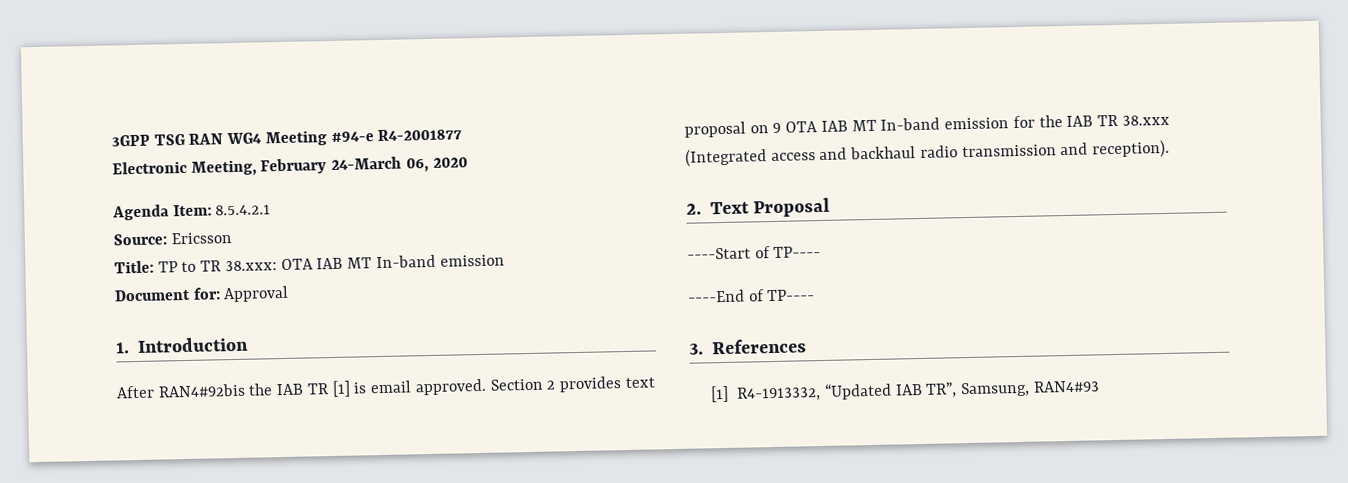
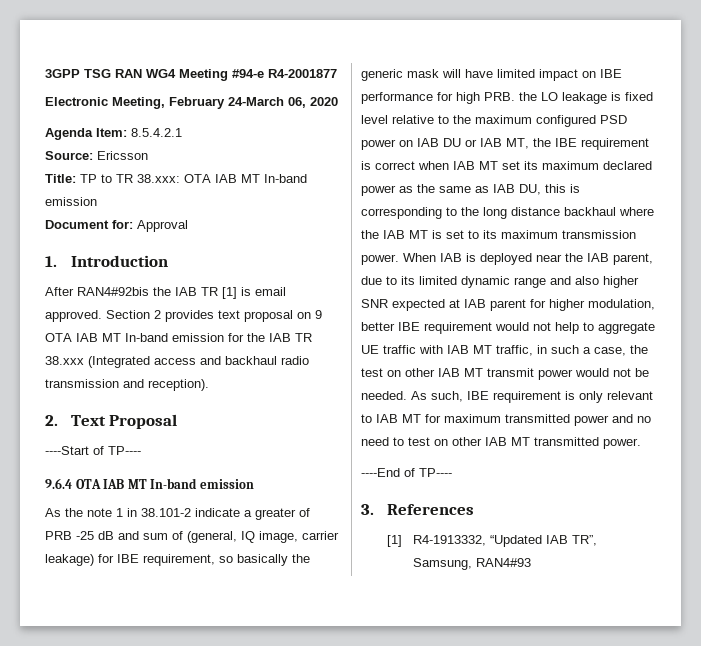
(822, 251) none -> [45,478,254,489] [45,508,310,520] [45,531,339,543] [45,554,310,566] [361,69,622,81] [361,92,653,104] [361,115,627,127] [361,138,649,150] [361,161,652,170] [361,184,580,196] [361,207,654,219] [361,230,636,239] [361,253,653,265] [361,276,639,288] [361,299,655,311] [361,322,655,334] [361,345,648,356] [361,368,649,380] [361,391,653,403] [361,414,651,426] [361,437,641,449] // 9.6.4 OTA IAB MT In-band emission // As the note 1 in 38.101-2 indicate a greater of PRB -25 dB and sum of (general, IQ image, carrier leakage) for IBE requirement, so basically the generic mask will have limited impact on IBE performance for high PRB. the LO leakage is fixed level relative to the maximum configured PSD power on IAB DU or IAB MT, the IBE requirement is correct when IAB MT set its maximum declared power as the same as IAB DU, this is corresponding to the long distance backhaul where the IAB MT is set to its maximum transmission power. When IAB is deployed near the IAB parent, due to its limited dynamic range and also higher SNR expected at IAB parent for higher modulation, better IBE requirement would not help to aggregate UE traffic with IAB MT traffic, in such a case, the test on other IAB MT transmit power would not be needed. As such, IBE requirement is only relevant to IAB MT for maximum transmitted power and no need to test on other IAB MT transmitted power.

